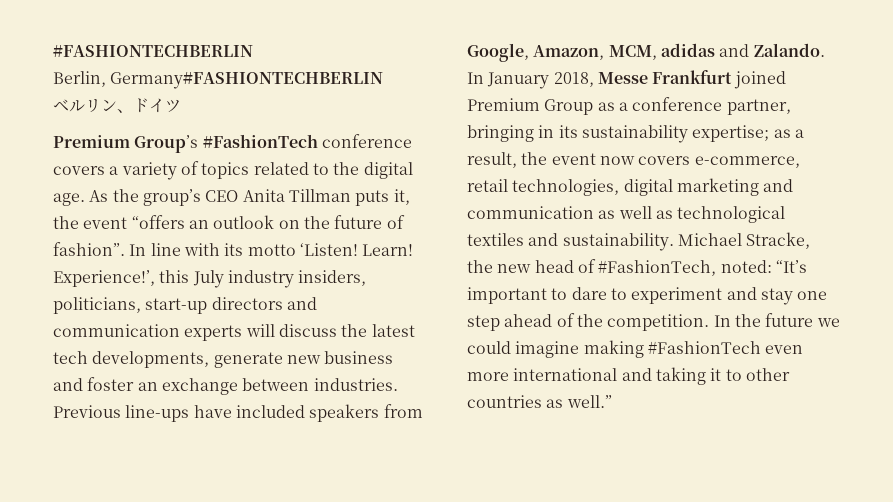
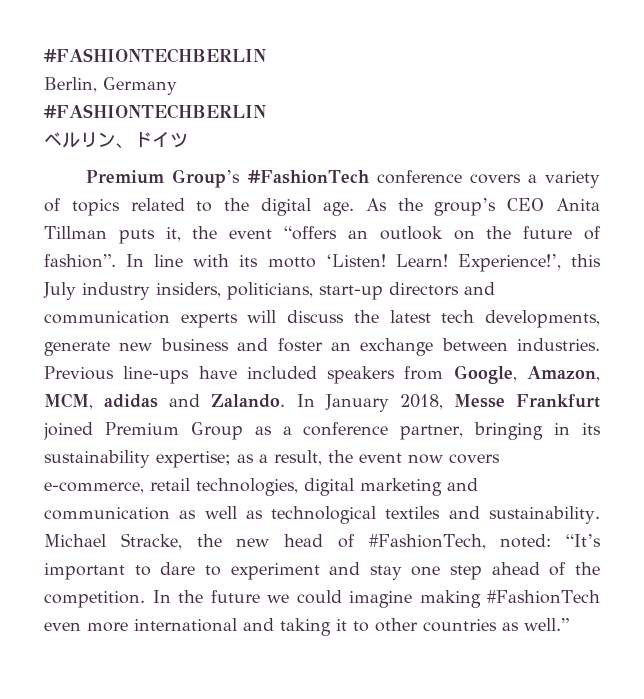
[110,72,384,89] Germany#FASHIONTECHBERLIN -> [103,77,177,95] [44,104,266,119] Germany // #FASHIONTECHBERLIN

